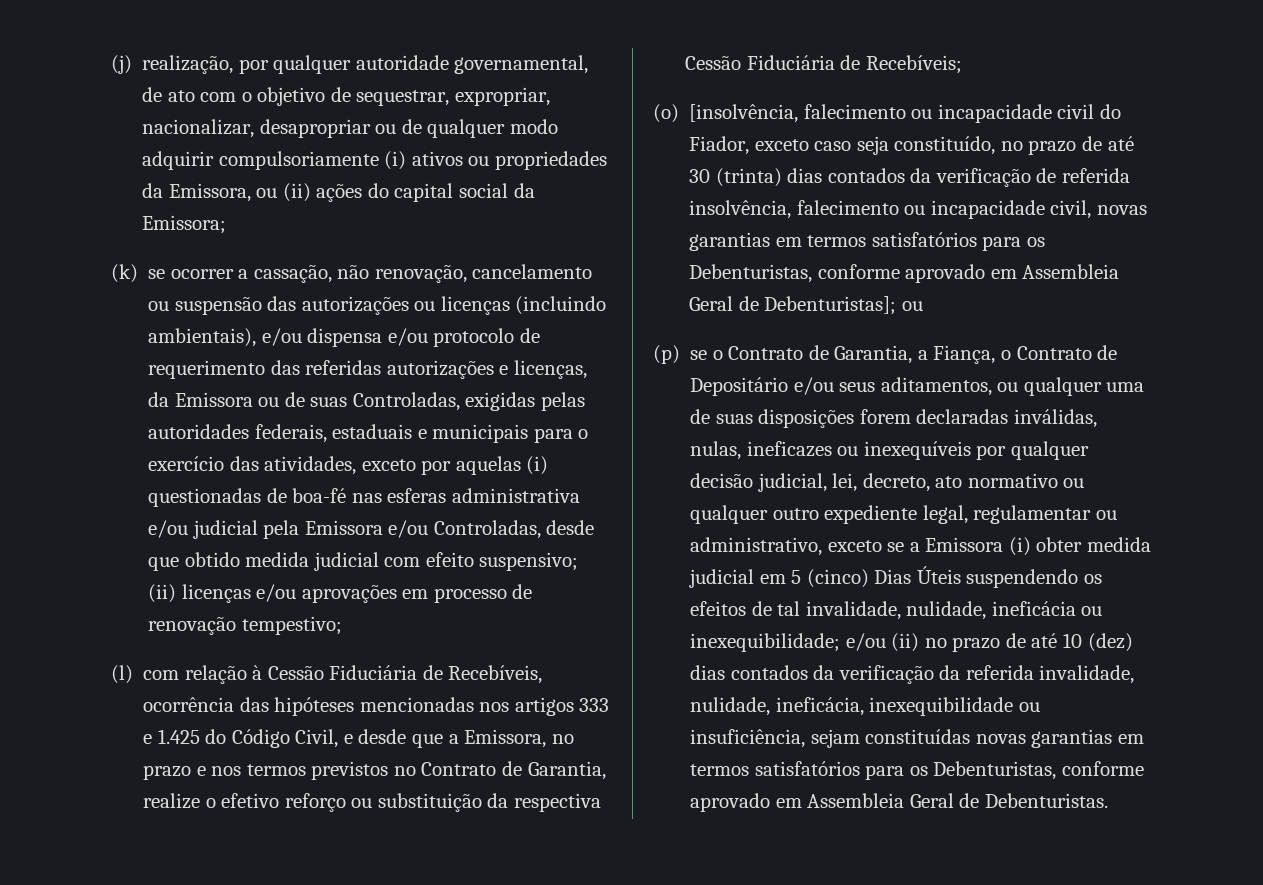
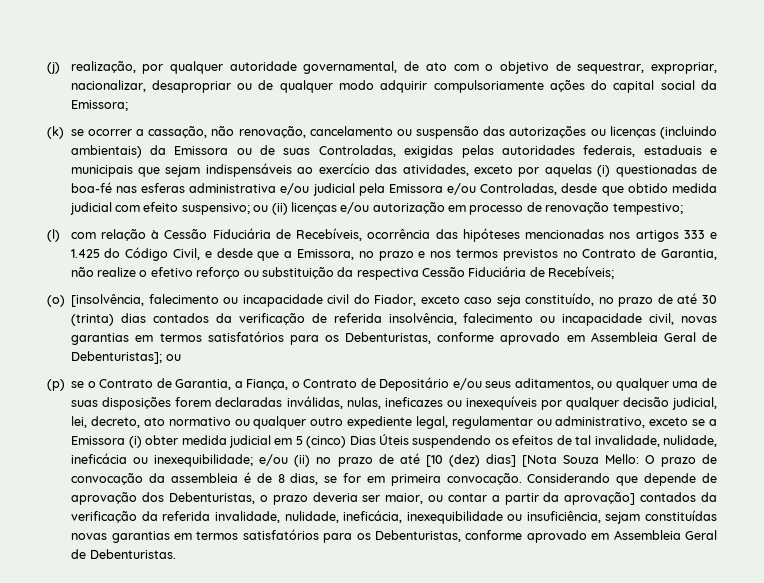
[384,151,607,170] [142,183,311,202] (i) ativos ou propriedades da Emissora, ou (ii) -> (544, 86) none
[148,328,540,347] [148,360,587,379] ambientais), e/ou dispensa e/ou protocolo de requerimento das referidas autorizações e licenças, -> [70,145,142,158] ambientais)
[533,428,589,443] para o -> [138,163,314,177] que sejam indispensáveis ao
(579, 561) none -> [253,205,269,212] ou
[301,584,397,603] aprovações -> [372,202,445,214] autorização
(606, 770) none -> [70,267,94,277] não
[1062,633,1133,652] [690,665,726,680] 10 (dez) dias -> [425,454,717,467] [71,472,718,486] [71,492,636,505] [10 (dez) dias] [Nota Souza Mello: O prazo de convocação da assembleia é de 8 dias, se for em primeira convocação. Considerando que depende de aprovação dos Debenturistas, o prazo deveria ser maior, ou contar a partir da aprovação]

